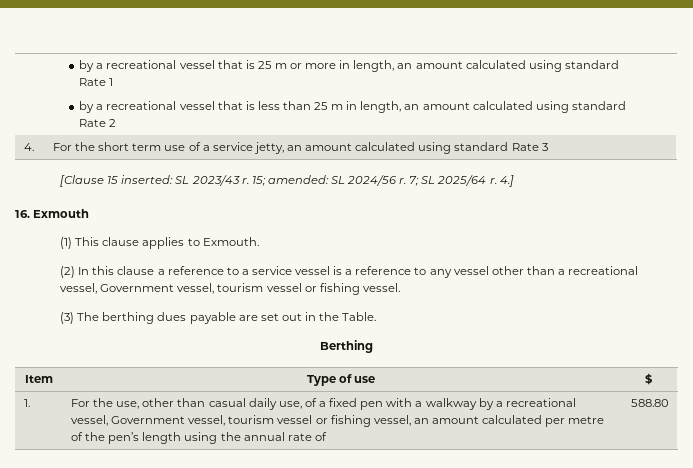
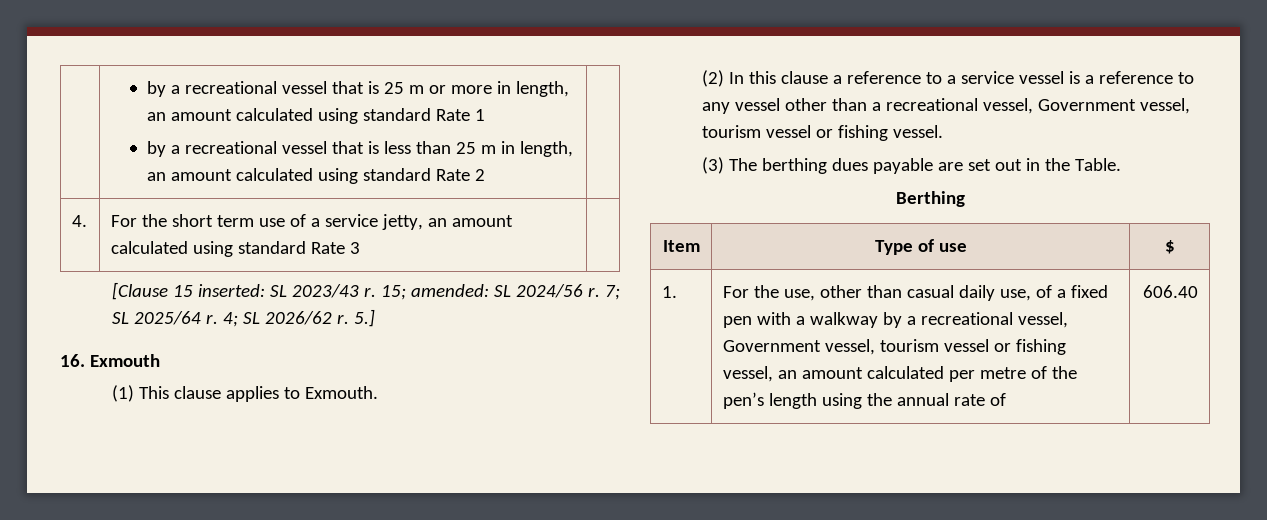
[499,175,514,187] 4.] -> [222,309,375,327] 4; SL 2026/62 r. 5.]
[630,399,669,407] 588.80 -> [1143,285,1199,298] 606.40

